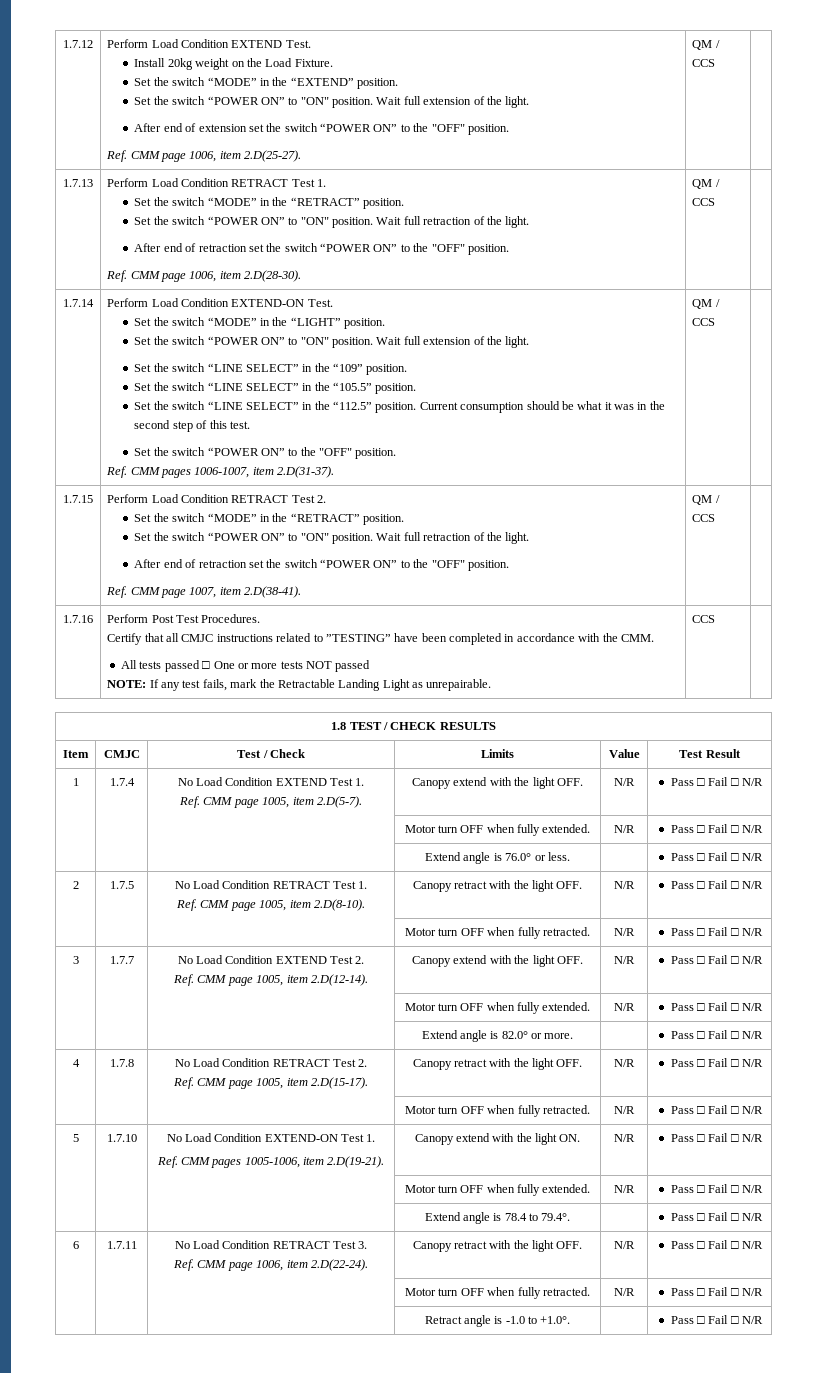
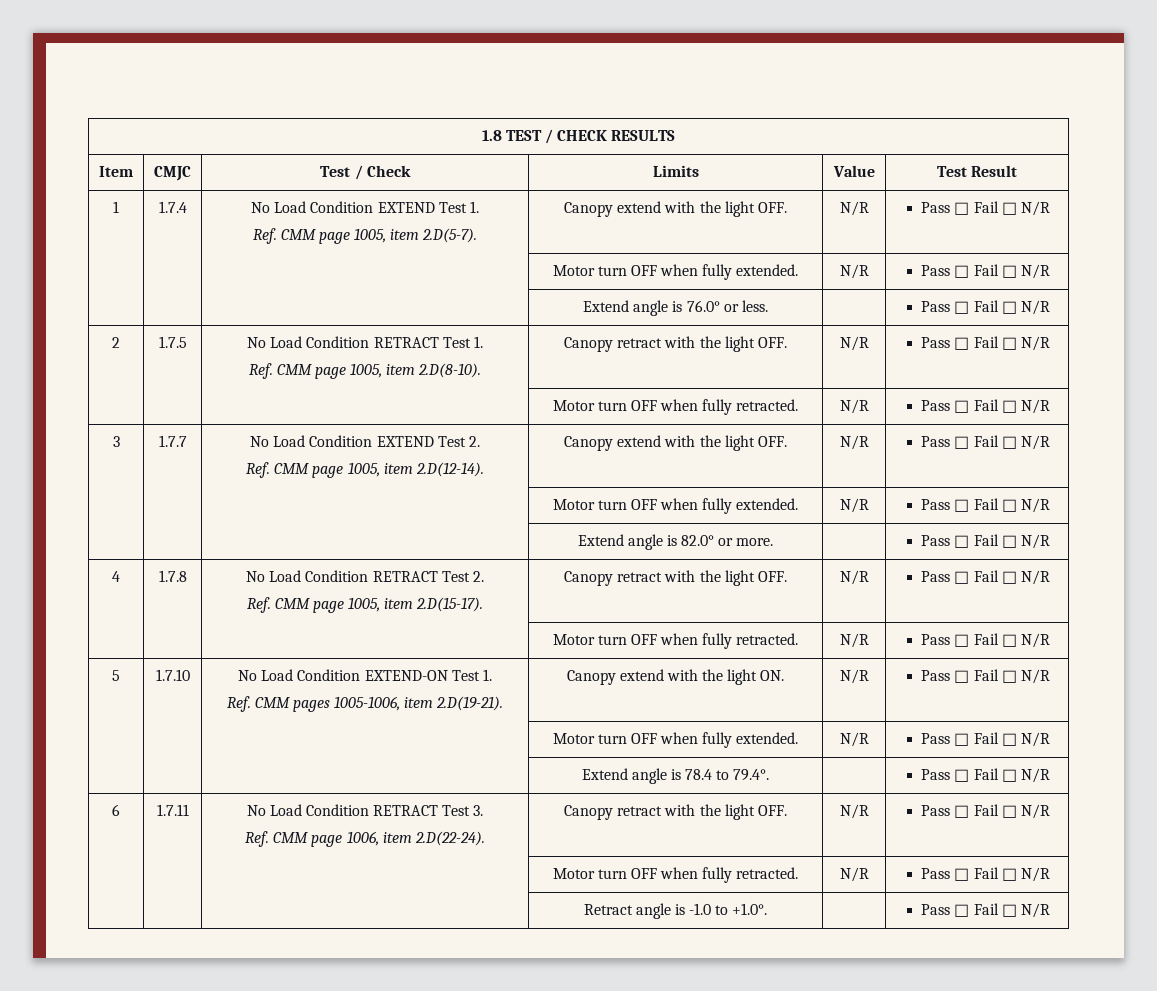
[63,40,93,48] [107,39,311,48] [134,58,333,70] [134,77,399,89] [134,96,530,108] [134,123,509,135] [106,150,302,162] [692,40,720,50] [692,59,716,67] [63,179,93,187] [107,178,327,187] [134,197,405,209] [134,216,530,228] [134,243,509,255] [106,270,302,282] [692,179,720,189] [692,198,716,206] [63,299,94,307] [107,298,333,307] [134,317,386,329] [134,336,530,348] [134,363,408,375] [134,382,417,394] [134,401,665,413] [134,420,250,432] [134,447,397,459] [106,466,335,478] [692,299,720,309] [692,318,716,326] [63,495,93,503] [107,494,327,503] [134,513,405,525] [134,532,530,544] [134,559,509,571] [106,586,302,598] [692,495,720,505] [692,514,716,522] [63,615,93,623] [107,614,261,623] [107,633,654,645] [121,660,371,672] [107,679,492,691] [692,615,716,623] 1.7.12 | Perform Load Condition EXTEND Test. // Install 20kg weight on the Load Fixture. // Set the switch “MODE” in the “EXTEND” position. // Set the switch “POWER ON” to "ON" position. Wait full extension of the light. // After end of extension set the switch “POWER ON” to the "OFF" position. // Ref. CMM page 1006, item 2.D(25-27). | QM / CCS | // 1.7.13 | Perform Load Condition RETRACT Test 1. // Set the switch “MODE” in the “RETRACT” position. // Set the switch “POWER ON” to "ON" position. Wait full retraction of the light. // After end of retraction set the switch “POWER ON” to the "OFF" position. // Ref. CMM page 1006, item 2.D(28-30). | QM / CCS | // 1.7.14 | Perform Load Condition EXTEND-ON Test. // Set the switch “MODE” in the “LIGHT” position. // Set the switch “POWER ON” to "ON" position. Wait full extension of the light. // Set the switch “LINE SELECT” in the “109” position. // Set the switch “LINE SELECT” in the “105.5” position. // Set the switch “LINE SELECT” in the “112.5” position. Current consumption should be what it was in the second step of this test. // Set the switch “POWER ON” to the "OFF" position. // Ref. CMM pages 1006-1007, item 2.D(31-37). | QM / CCS | // 1.7.15 | Perform Load Condition RETRACT Test 2. // Set the switch “MODE” in the “RETRACT” position. // Set the switch “POWER ON” to "ON" position. Wait full retraction of the light. // After end of retraction set the switch “POWER ON” to the "OFF" position. // Ref. CMM page 1007, item 2.D(38-41). | QM / CCS | // 1.7.16 | Perform Post Test Procedures. // Certify that all CMJC instructions related to ”TESTING” have been completed in accordance with the CMM. // All tests passed □ One or more tests NOT passed // NOTE: If any test fails, mark the Retractable Landing Light as unrepairable. | CCS | // -> (481, 135) none

